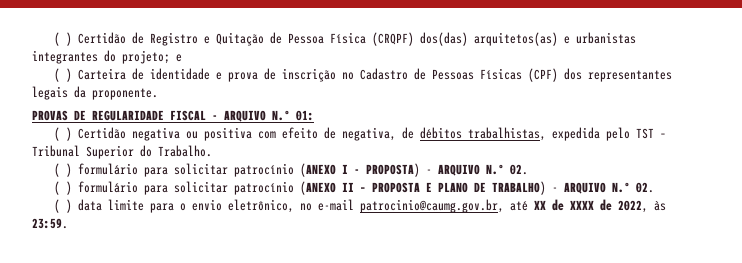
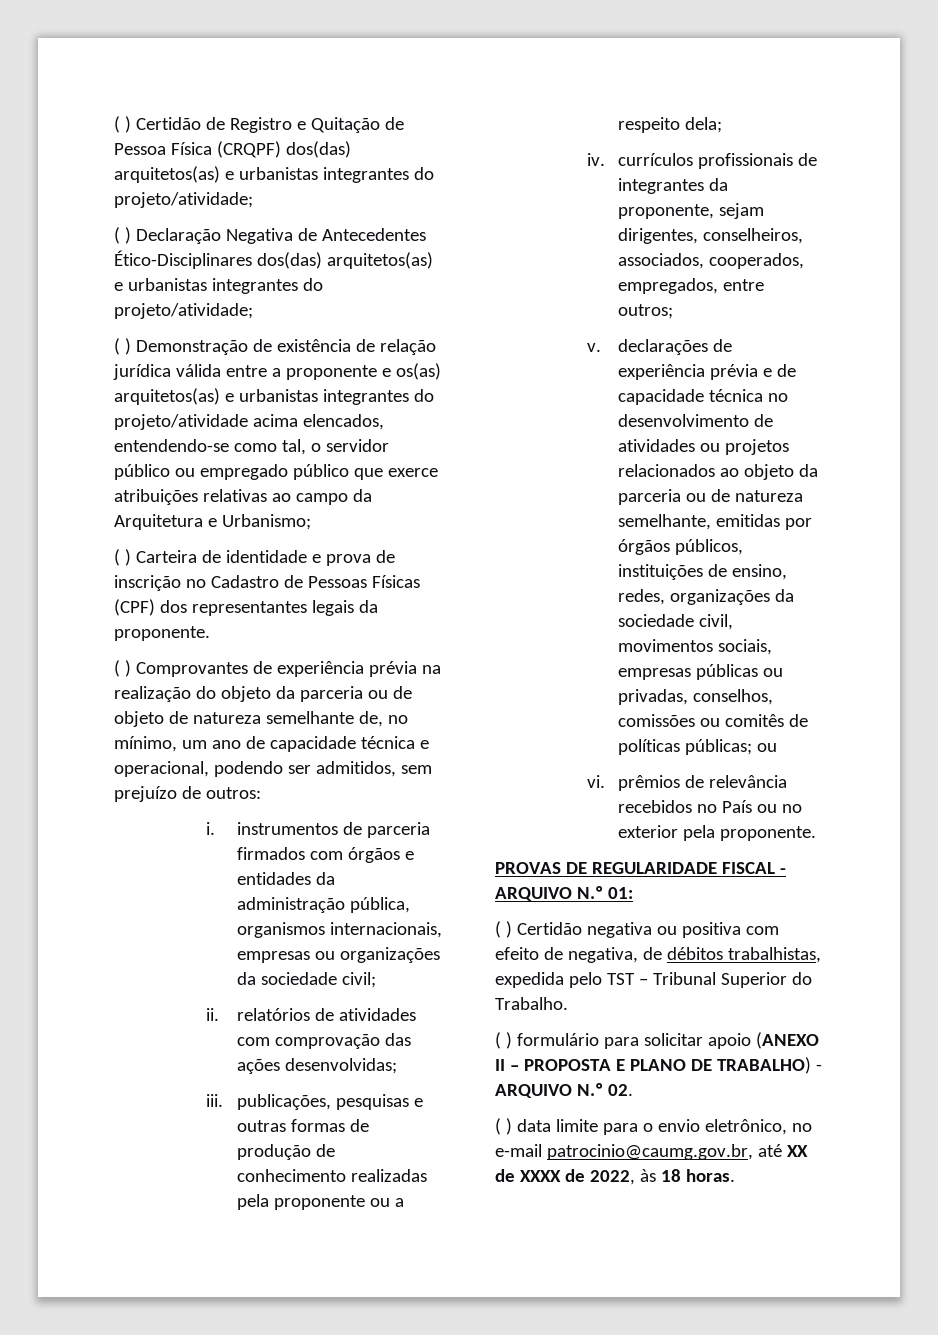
[122,50,182,64] projeto; e -> [114,192,253,208] [114,227,426,244] [114,250,433,269] [114,278,323,294] [114,303,253,319] [114,338,436,355] [113,363,441,380] [114,388,434,405] [114,414,384,430] [114,439,389,455] [114,464,438,480] [114,489,372,505] [114,514,311,530] projeto/atividade; // ( ) Declaração Negativa de Antecedentes Ético-Disciplinares dos(das) arquitetos(as) e urbanistas integrantes do projeto/atividade; // ( ) Demonstração de existência de relação jurídica válida entre a proponente e os(as) arquitetos(as) e urbanistas integrantes do projeto/atividade acima elencados, entendendo-se como tal, o servidor público ou empregado público que exerce atribuições relativas ao campo da Arquitetura e Urbanismo;
(158, 94) none -> [114,660,441,677] [114,686,412,702] [114,711,408,727] [114,736,429,752] [114,761,432,777] [114,786,261,802] [206,822,431,838] [237,847,415,863] [237,872,336,885] [237,897,411,913] [237,922,443,938] [237,947,441,963] [237,972,377,988] [206,1008,417,1021] [237,1033,412,1049] [237,1058,398,1074] [206,1094,424,1110] [237,1119,370,1132] [237,1144,336,1160] [237,1169,428,1182] [237,1194,405,1210] [618,117,723,133] [587,153,818,169] [618,178,729,194] [618,203,765,219] [618,228,804,244] [618,253,805,269] [618,278,765,294] [618,304,674,319] [587,339,733,355] [618,364,797,380] [618,389,789,405] [618,414,774,427] [618,439,790,455] [618,464,819,480] [618,489,804,505] [618,514,813,530] [618,539,744,555] [618,564,788,580] [618,589,795,605] [618,614,734,630] [618,639,773,655] [618,664,784,680] [618,689,774,705] [618,714,809,727] [618,739,778,755] [587,775,788,791] [618,800,803,813] [618,825,817,841] // ( ) Comprovantes de experiência prévia na realização do objeto da parceria ou de objeto de natureza semelhante de, no mínimo, um ano de capacidade técnica e operacional, podendo ser admitidos, sem prejuízo de outros: // i. instrumentos de parceria firmados com órgãos e entidades da administração pública, organismos internacionais, empresas ou organizações da sociedade civil; // ii. relatórios de atividades com comprovação das ações desenvolvidas; // iii. publicações, pesquisas e outras formas de produção de conhecimento realizadas pela proponente ou a respeito dela; // iv. currículos profissionais de integrantes da proponente, sejam dirigentes, conselheiros, associados, cooperados, empregados, entre outros; // v. declarações de experiência prévia e de capacidade técnica no desenvolvimento de atividades ou projetos relacionados ao objeto da parceria ou de natureza semelhante, emitidas por órgãos públicos, instituições de ensino, redes, organizações da sociedade civil, movimentos sociais, empresas públicas ou privadas, conselhos, comissões ou comitês de políticas públicas; ou // vi. prêmios de relevância recebidos no País ou no exterior pela proponente.
[233,163,528,177] [53,181,294,195] patrocínio (ANEXO I - PROPOSTA) - ARQUIVO N.º 02. // ( ) formulário para solicitar patrocínio -> [707,1033,751,1049] apoio
[32,218,68,229] 23:59. -> [660,1169,735,1182] 18 horas.

